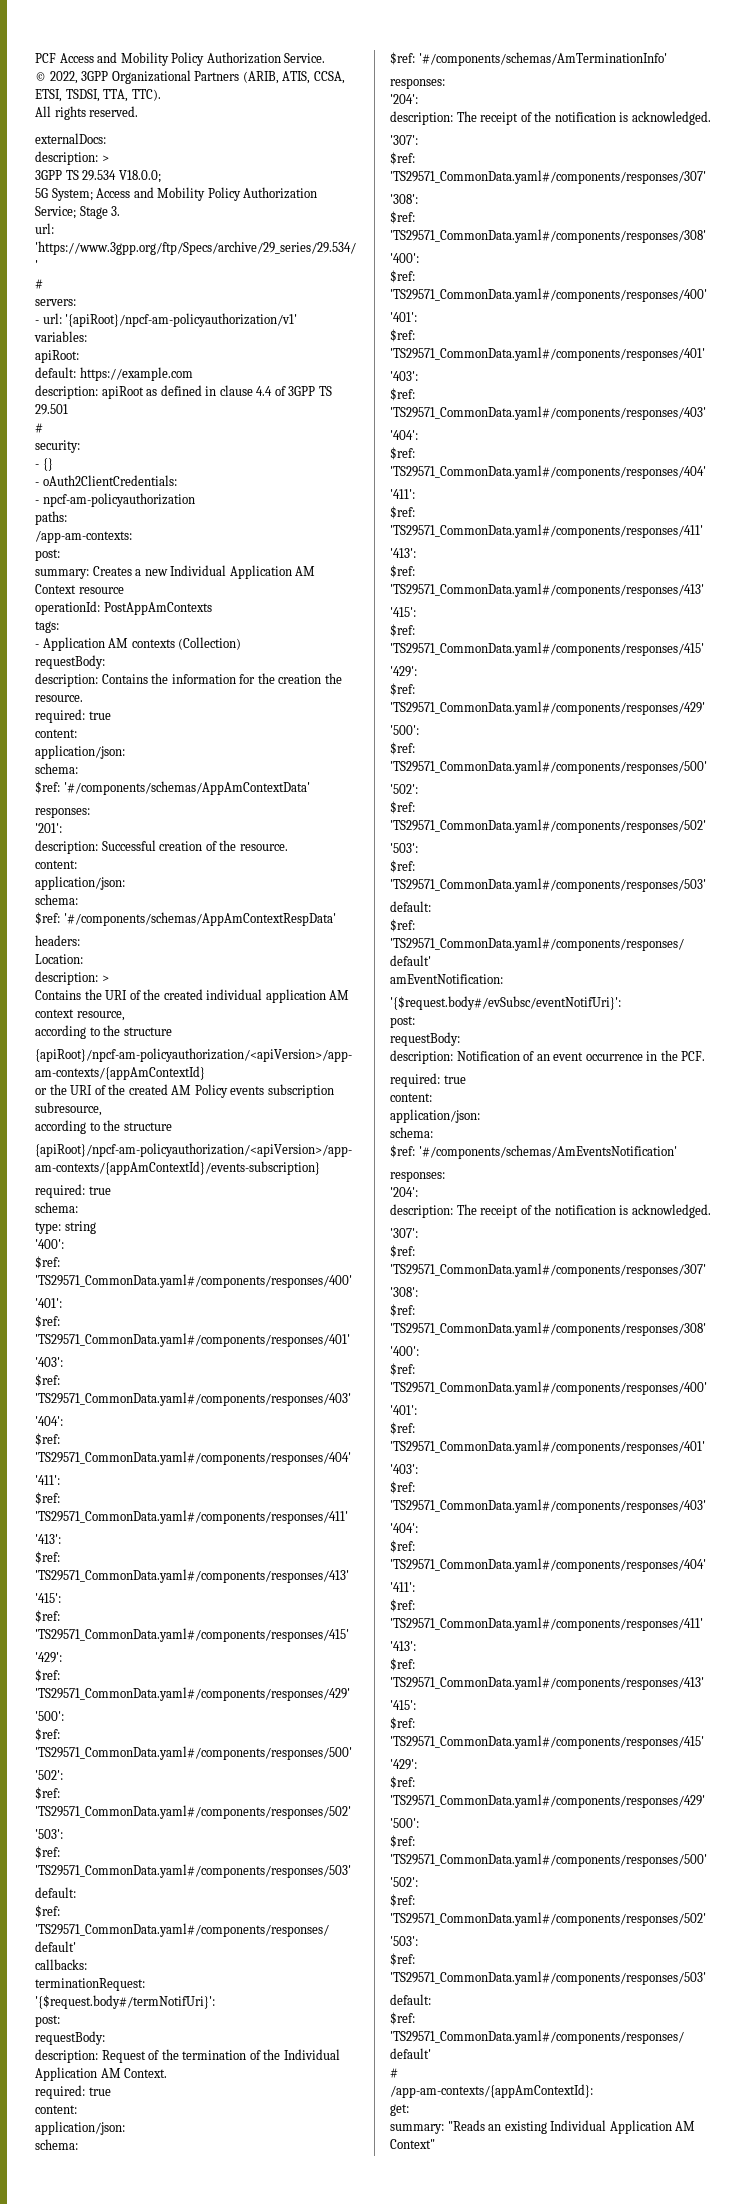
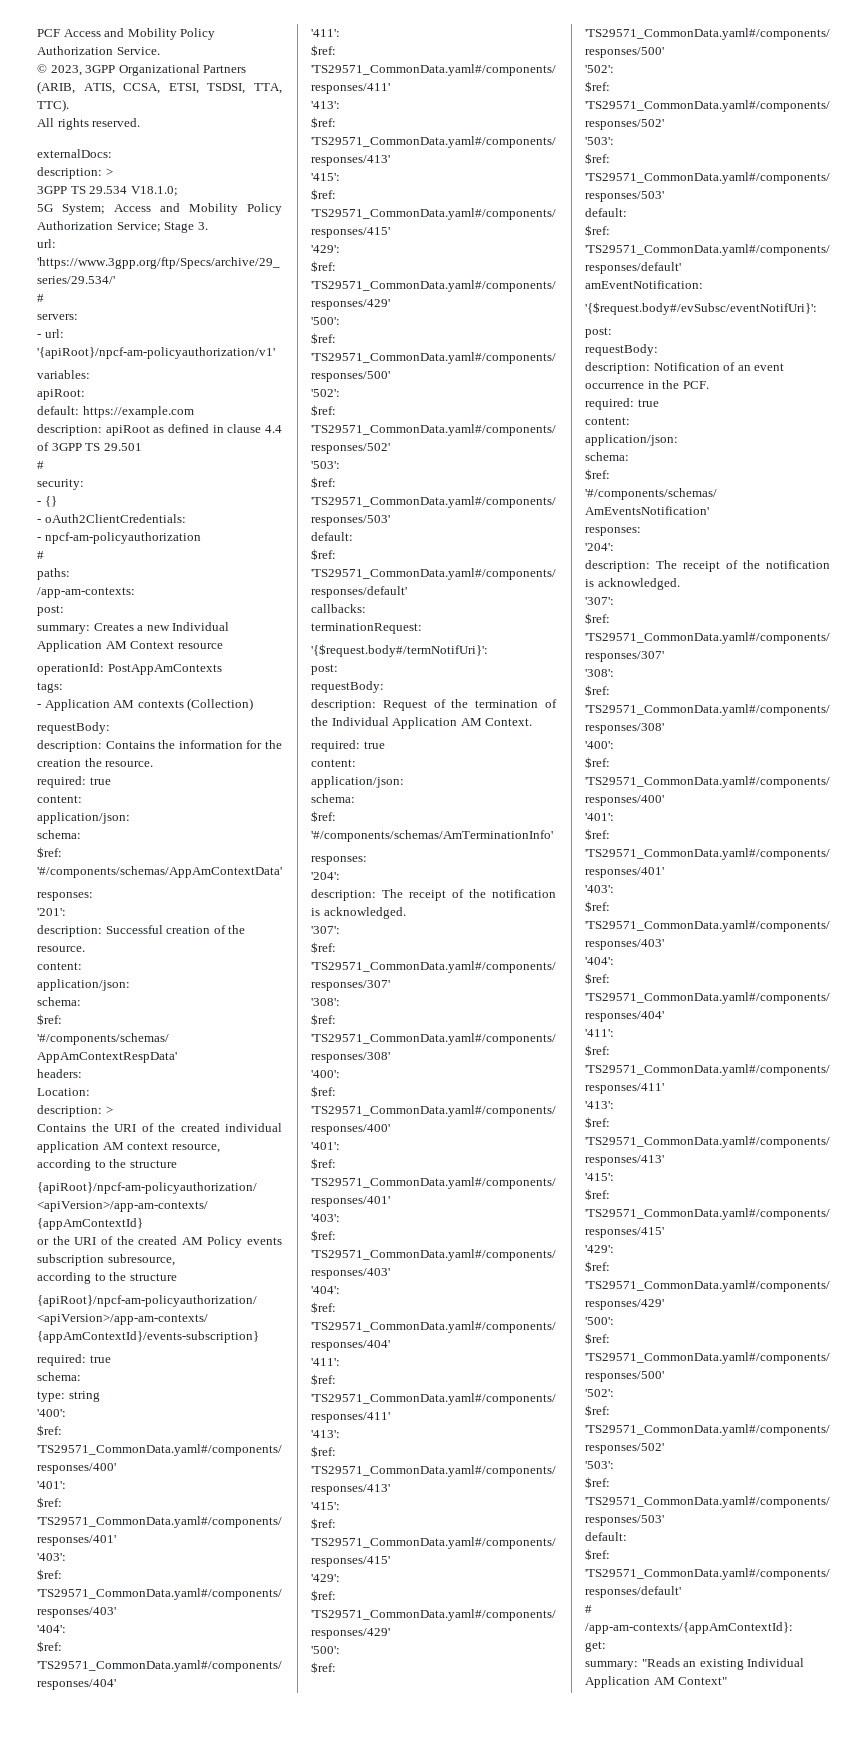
[49,71,78,84] 2022, -> [50,65,82,76] 2023,
[118,170,161,183] V18.0.0; -> [130,186,178,196] V18.1.0;
(195, 500) none -> [37,551,44,559] // #

